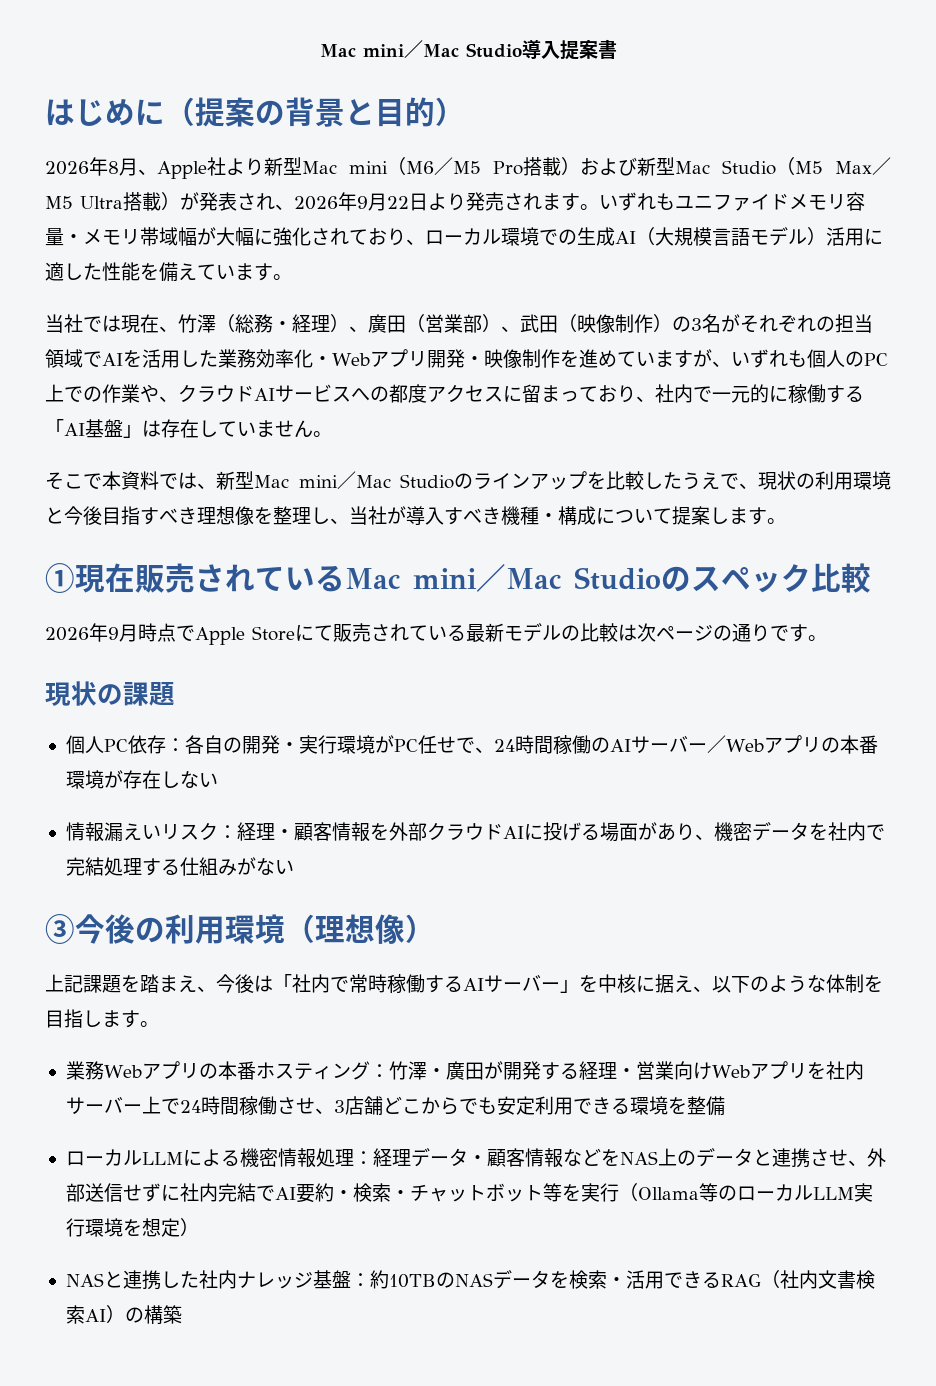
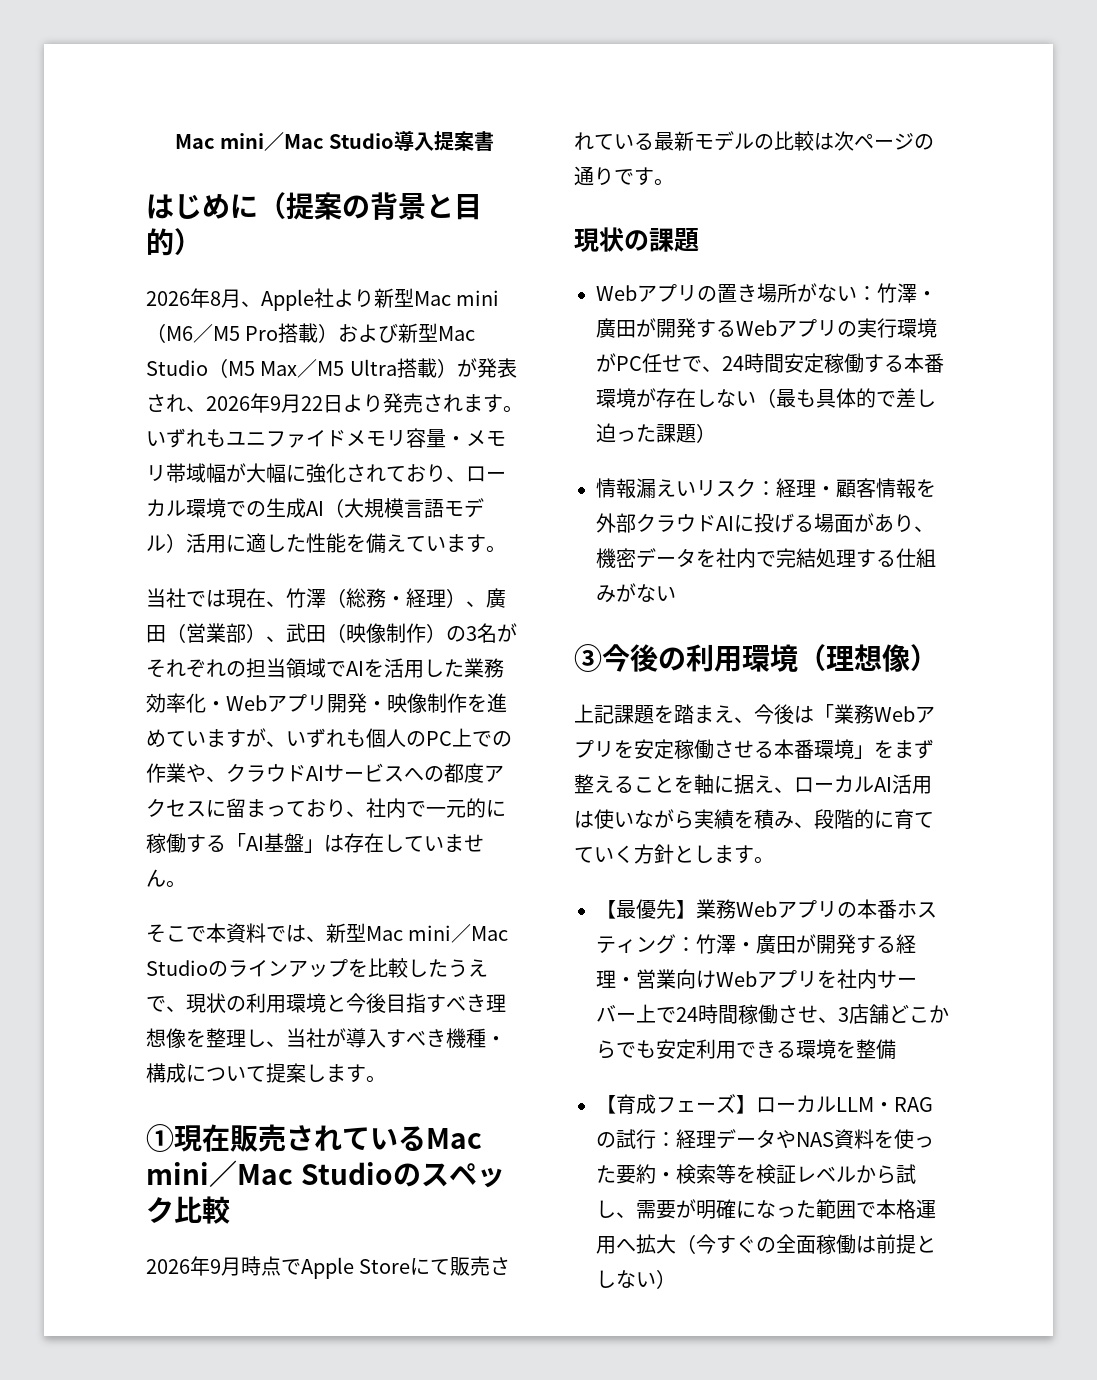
[65,735,299,754] 個人PC依存：各自の開発・ -> [596,283,937,303] [596,318,857,338] Webアプリの置き場所がない：竹澤・廣田が開発するWebアプリの
[552,735,840,755] 稼働のAIサーバー／Webアプリの -> [784,353,904,374] 安定稼働する
(218, 780) none -> [756,388,936,408] [596,423,716,443] （最も具体的で差し迫った課題）
[292,974,883,994] [45,1009,159,1028] 社内で常時稼働するAIサーバー」を中核に据え、以下のような体制を目指します。 // -> [834,704,935,724] [574,739,934,760] [574,774,932,794] [574,809,934,829] [574,844,774,864] [596,899,696,919] 業務Webアプリを安定稼働させる本番環境」をまず整えることを軸に据え、ローカルAI活用は使いながら実績を積み、段階的に育てていく方針とします。 // 【最優先】
[65,1148,886,1168] [65,1183,873,1203] [65,1218,199,1237] [65,1270,875,1290] [65,1305,182,1324] ローカルLLMによる機密情報処理：経理データ・顧客情報などをNAS上のデータと連携させ、外部送信せずに社内完結でAI要約・検索・チャットボット等を実行（Ollama等のローカルLLM実行環境を想定） // NASと連携した社内ナレッジ基盤：約10TBのNASデータを検索・活用できるRAG（社内文書検索AI）の構築 -> [596,1094,933,1114] [596,1129,934,1149] [596,1164,916,1184] [596,1199,936,1219] [596,1234,936,1255] [596,1269,676,1289] 【育成フェーズ】ローカルLLM・RAGの試行：経理データやNAS資料を使った要約・検索等を検証レベルから試し、需要が明確になった範囲で本格運用へ拡大（今すぐの全面稼働は前提としない）

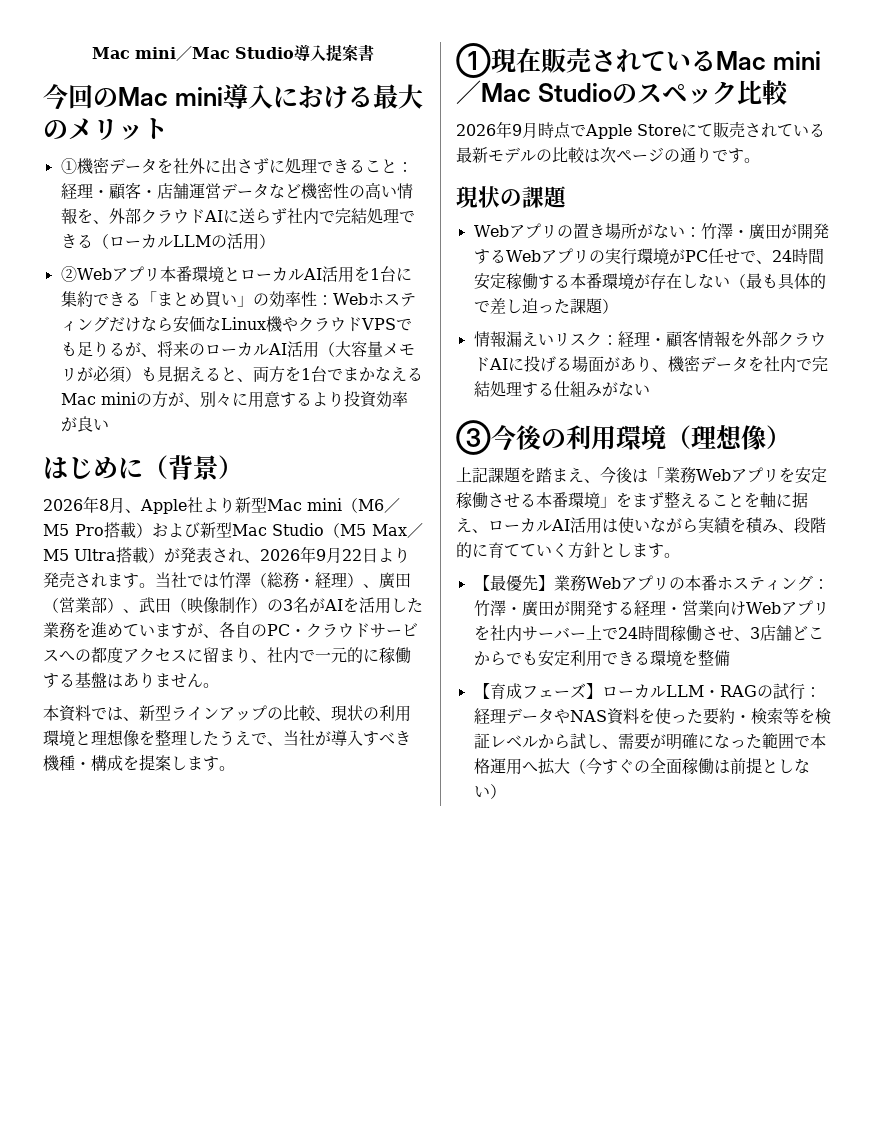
(495, 141) none -> [43,84,423,110] [43,118,168,140] [60,157,413,174] [60,182,413,200] [60,208,415,224] [60,233,275,250] [60,266,412,283] [60,291,416,308] [60,316,412,333] [60,341,415,358] [60,366,423,383] [60,390,408,408] [60,416,109,432] // 今回のMac mini導入における最大のメリット // ①機密データを社外に出さずに処理できること：経理・顧客・店舗運営データなど機密性の高い情報を、外部クラウドAIに送らず社内で完結処理できる（ローカルLLMの活用） // ②Webアプリ本番環境とローカルAI活用を1台に集約できる「まとめ買い」の効率性：Webホスティングだけなら安価なLinux機やクラウドVPSでも足りるが、将来のローカルAI活用（大容量メモリが必須）も見据えると、両方を1台でまかなえるMac miniの方が、別々に用意するより投資効率が良い
[286,192,482,220] [146,228,174,256] 提案の背景と目的 -> [168,455,219,481] 背景
[146,428,506,448] [146,463,506,483] [146,498,484,518] [146,533,506,554] いずれもユニファイドメモリ容量・メモリ帯域幅が大幅に強化されており、ローカル環境での生成AI（大規模言語モデル）活用に適した性能を備えています。 // -> (155, 585) none
[226,588,286,608] 現在、 -> (219, 581) none
[146,658,346,678] それぞれの担当領域で -> (325, 605) none
[146,693,467,713] 効率化・Webアプリ開発・映像制作 -> (75, 630) none
[286,728,512,748] [146,763,324,783] いずれも個人のPC上での作業や、クラウドAI -> [219,622,370,638] 各自のPC・クラウド
[266,799,326,817] ってお -> (235, 655) none
[226,833,444,853] 「AI基盤」は存在してい -> [75,672,155,688] 基盤はあり
[146,924,206,943] そこで -> (219, 685) none
[366,924,509,943] [146,958,488,978] [146,996,166,1012] Mac mini／Mac Studioのラインアップを比較したうえで -> [171,705,316,721] ラインアップの比較
[346,993,486,1013] 今後目指すべき -> (91, 738) none
(266, 1038) none -> [203,730,267,746] たうえで
[186,1065,266,1082] について -> [123,755,139,771] を

